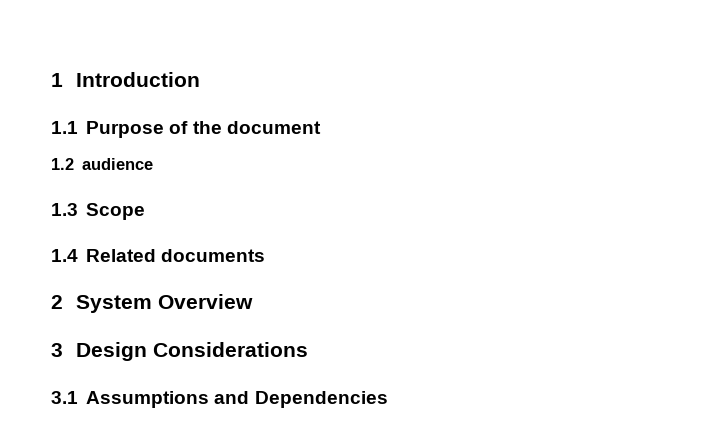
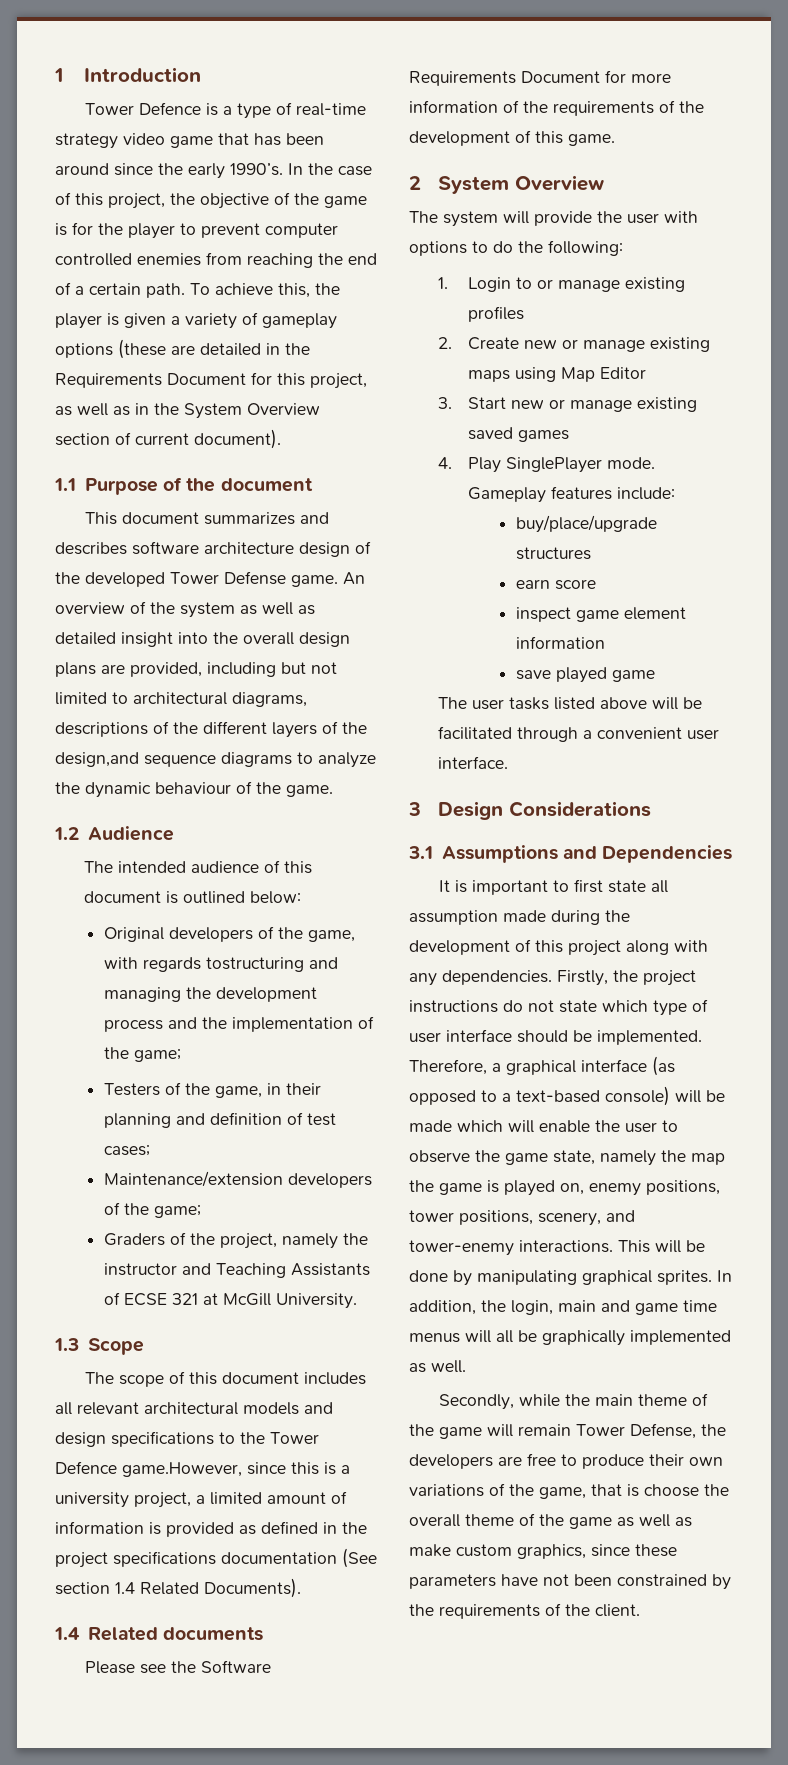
(201, 79) none -> [84,102,366,119] [55,133,324,149] [55,163,372,179] [55,192,367,209] [55,222,338,239] [55,252,377,268] [55,282,340,298] [55,312,337,329] [55,339,310,359] [55,372,367,389] [55,403,320,419] [55,429,281,449] // Tower Defence is a type of real-time strategy video game that has been around since the early 1990’s. In the case of this project, the objective of the game is for the player to prevent computer controlled enemies from reaching the end of a certain path. To achieve this, the player is given a variety of gameplay options (these are detailed in the Requirements Document for this project, as well as in the System Overview section of current document).
[51,158,154,170] [51,203,146,220] [51,249,266,262] [51,294,254,313] 1.2 audience // 1.3 Scope // 1.4 Related documents // 2 System Overview -> [84,512,329,525] [55,541,371,557] [55,571,365,587] [55,601,315,618] [55,632,350,647] [55,662,337,677] [55,692,307,707] [55,721,367,738] [55,752,376,768] [55,781,333,798] [54,826,174,841] [84,860,313,874] [84,891,302,904] [103,926,355,942] [103,957,338,972] [103,987,317,1002] [103,1016,374,1032] [103,1047,181,1062] [103,1082,321,1098] [103,1112,336,1128] [103,1145,150,1156] [103,1171,372,1188] [103,1202,201,1218] [103,1232,368,1249] [103,1263,370,1278] [103,1292,357,1309] [54,1338,144,1355] [84,1371,366,1387] [55,1402,333,1415] [55,1431,319,1447] [55,1461,350,1477] [55,1491,347,1508] [55,1521,367,1537] [55,1548,377,1568] [55,1578,301,1598] [54,1627,264,1641] [84,1660,271,1674] [409,70,671,86] [409,100,704,116] [409,130,615,146] [409,175,605,194] [409,211,698,227] [409,240,623,256] [438,277,685,292] [467,306,524,322] [438,337,710,352] [467,367,646,382] [438,397,697,412] [467,427,569,442] [438,457,655,473] [467,486,675,503] [516,515,658,533] [516,547,592,560] [516,579,597,590] [516,607,687,622] [516,636,606,649] [516,667,656,683] [438,697,703,710] [438,726,720,742] [438,756,509,769] This document summarizes and describes software architecture design of the developed Tower Defense game. An overview of the system as well as detailed insight into the overall design plans are provided, including but not limited to architectural diagrams, descriptions of the different layers of the design,and sequence diagrams to analyze the dynamic behaviour of the game. // 1.2 Audience // The intended audience of this document is outlined below: // Original developers of the game, with regards tostructuring and managing the development process and the implementation of the game; // Testers of the game, in their planning and definition of test cases; // Maintenance/extension developers of the game; // Graders of the project, namely the instructor and Teaching Assistants of ECSE 321 at McGill University. // 1.3 Scope // The scope of this document includes all relevant architectural models and design specifications to the Tower Defence game.However, since this is a university project, a limited amount of information is provided as defined in the project specifications documentation (See section 1.4 Related Documents). // 1.4 Related documents // Please see the Software Requirements Document for more information of the requirements of the development of this game. // 2 System Overview // The system will provide the user with options to do the following: // 1. Login to or manage existing profiles // 2. Create new or manage existing maps using Map Editor // 3. Start new or manage existing saved games // 4. Play SinglePlayer mode. Gameplay features include: // buy/place/upgrade structures // earn score // inspect game element information // save played game // The user tasks listed above will be facilitated through a convenient user interface.
(388, 399) none -> [438,879,668,895] [409,910,630,925] [409,939,708,956] [409,970,696,986] [409,999,708,1016] [409,1029,702,1045] [409,1056,675,1076] [409,1086,725,1106] [409,1120,678,1133] [409,1150,725,1166] [409,1180,720,1196] [409,1210,635,1226] [409,1240,705,1256] [409,1270,732,1286] [409,1300,717,1315] [409,1330,731,1346] [409,1360,466,1373] [438,1393,708,1410] [409,1423,726,1439] [409,1453,723,1469] [409,1483,729,1499] [409,1513,692,1529] [409,1544,677,1559] [409,1574,731,1590] [409,1603,640,1619] // It is important to first state all assumption made during the development of this project along with any dependencies. Firstly, the project instructions do not state which type of user interface should be implemented. Therefore, a graphical interface (as opposed to a text-based console) will be made which will enable the user to observe the game state, namely the map the game is played on, enemy positions, tower positions, scenery, and tower-enemy interactions. This will be done by manipulating graphical sprites. In addition, the login, main and game time menus will all be graphically implemented as well. // Secondly, while the main theme of the game will remain Tower Defense, the developers are free to produce their own variations of the game, that is choose the overall theme of the game as well as make custom graphics, since these parameters have not been constrained by the requirements of the client.

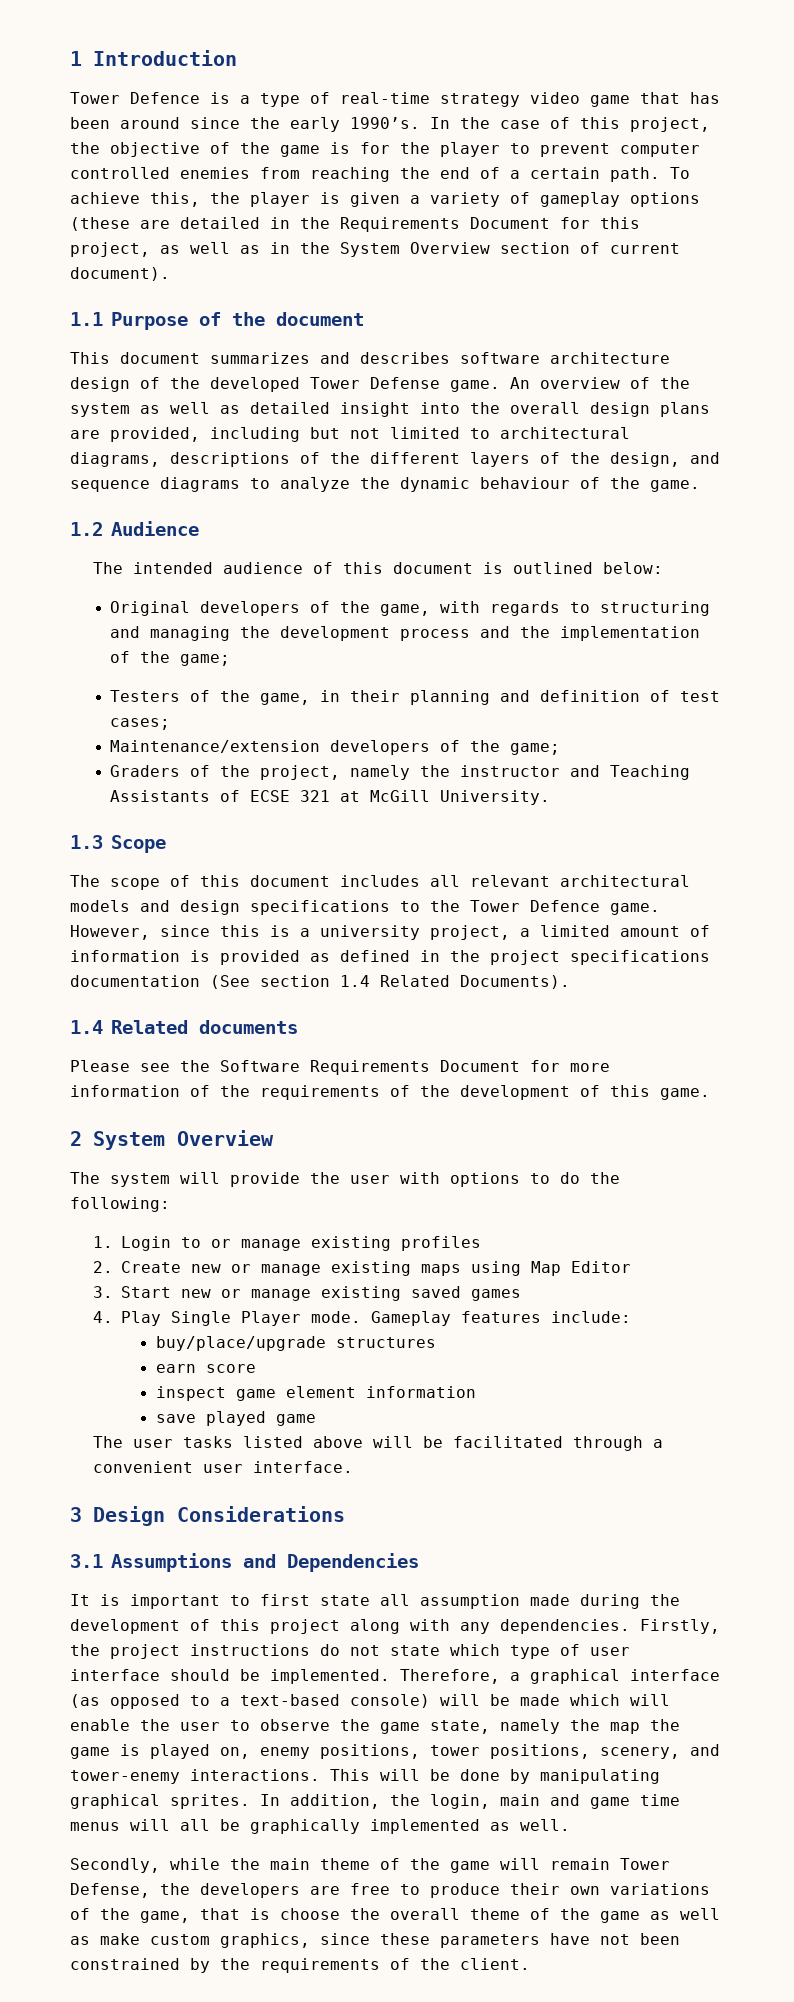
[55,752,139,767] design,and -> [610,452,720,467] design, and
[205,957,304,972] tostructuring -> [570,601,711,616] to structuring
[122,1462,242,1477] game.However, -> [610,903,660,915] [70,925,150,940] game. However,
[505,457,602,473] SinglePlayer -> [170,1311,301,1326] Single Player

